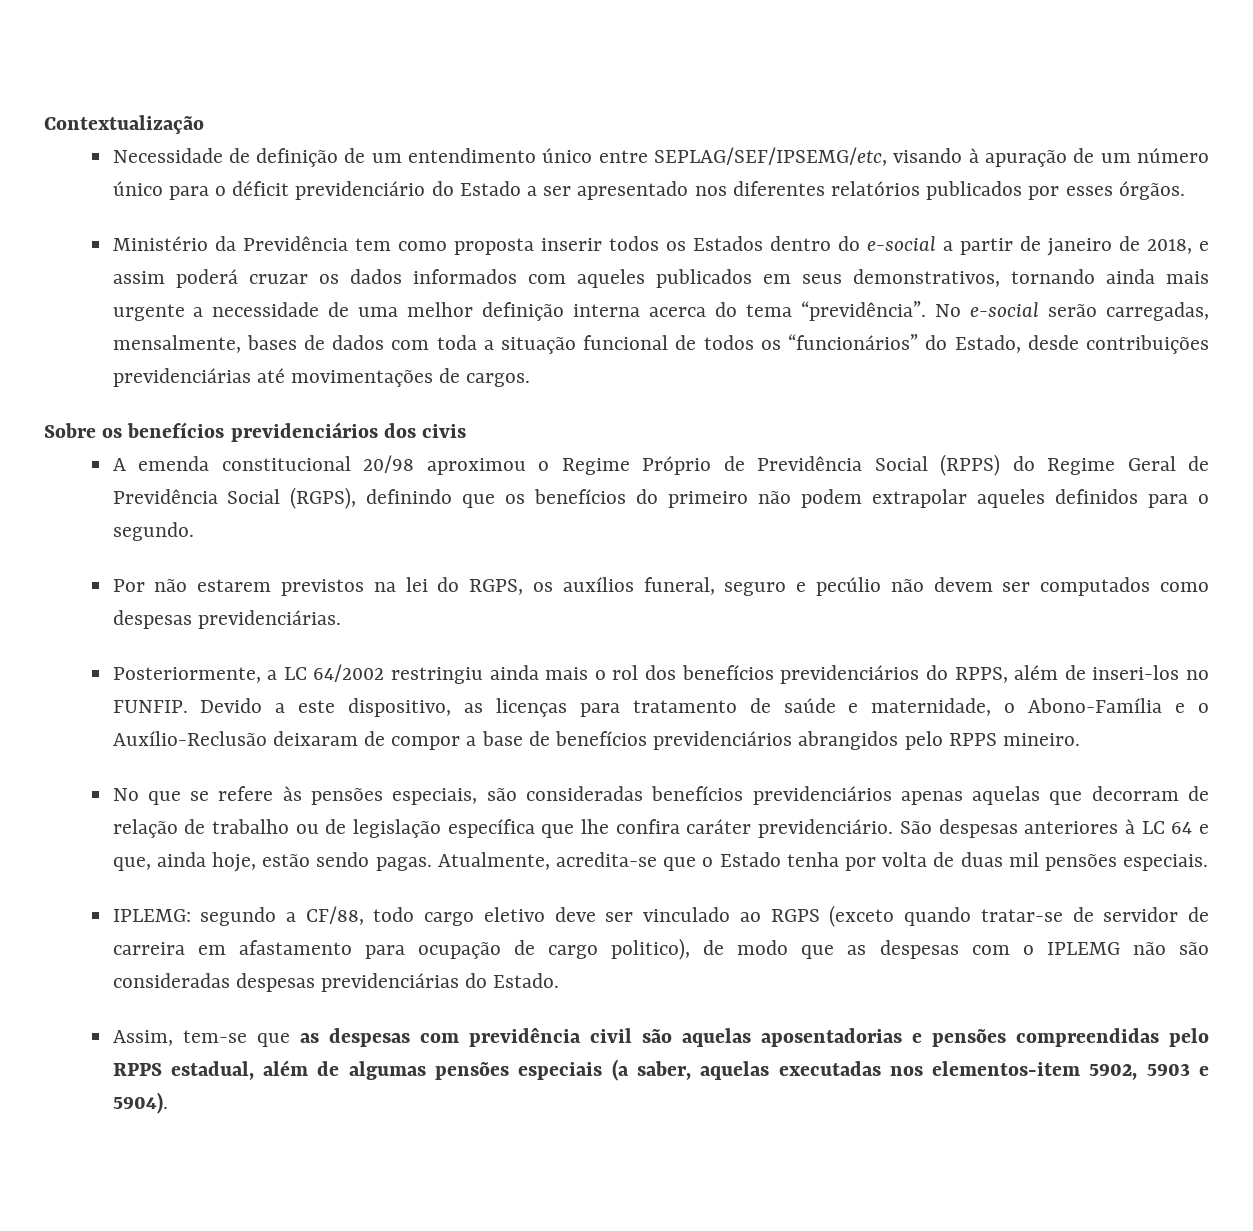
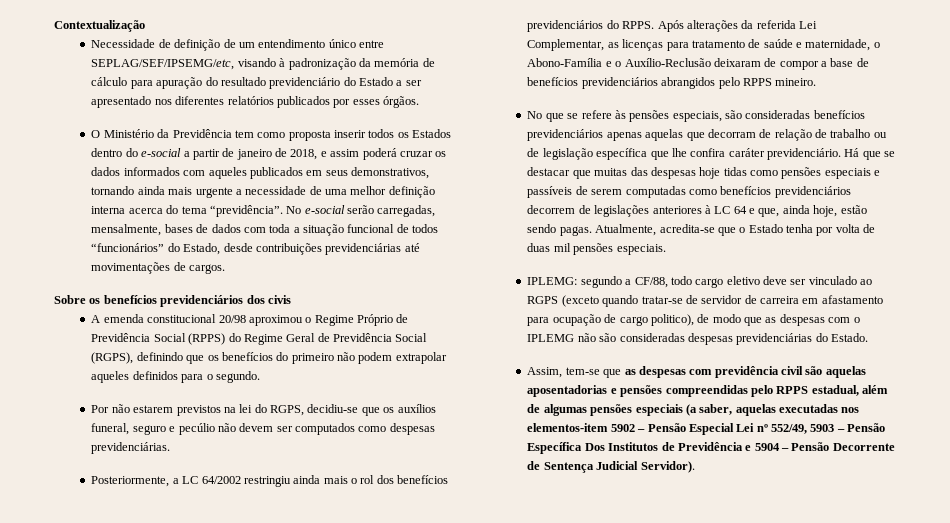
[985,148,1209,167] [112,181,290,200] apuração de um número único para o déficit -> [288,58,435,70] [91,77,266,89] padronização da memória de cálculo para apuração do resultado
(1185, 190) none -> [91,130,101,138] O
[760,340,781,350] os -> (439, 228) none
(524, 587) none -> [307,404,380,416] decidiu-se que
[954,665,1210,683] [112,698,452,717] RPPS, além de inseri-los no FUNFIP. Devido a este dispositivo, -> [622,20,818,32] [527,39,605,51] RPPS. Após alterações da referida Lei Complementar,
[899,819,1018,838] São despesas -> [844,148,896,160] [527,167,881,179] [527,186,851,198] [527,205,650,217] Há que se destacar que muitas das despesas hoje tidas como pensões especiais e passíveis de serem computadas como benefícios previdenciários decorrem de legislações
[1089,1063,1209,1080] [112,1092,168,1114] 5902, 5903 e 5904). -> [610,423,886,435] [527,442,895,454] [527,461,695,473] 5902 – Pensão Especial Lei nº 552/49, 5903 – Pensão Específica Dos Institutos de Previdência e 5904 – Pensão Decorrente de Sentença Judicial Servidor).

